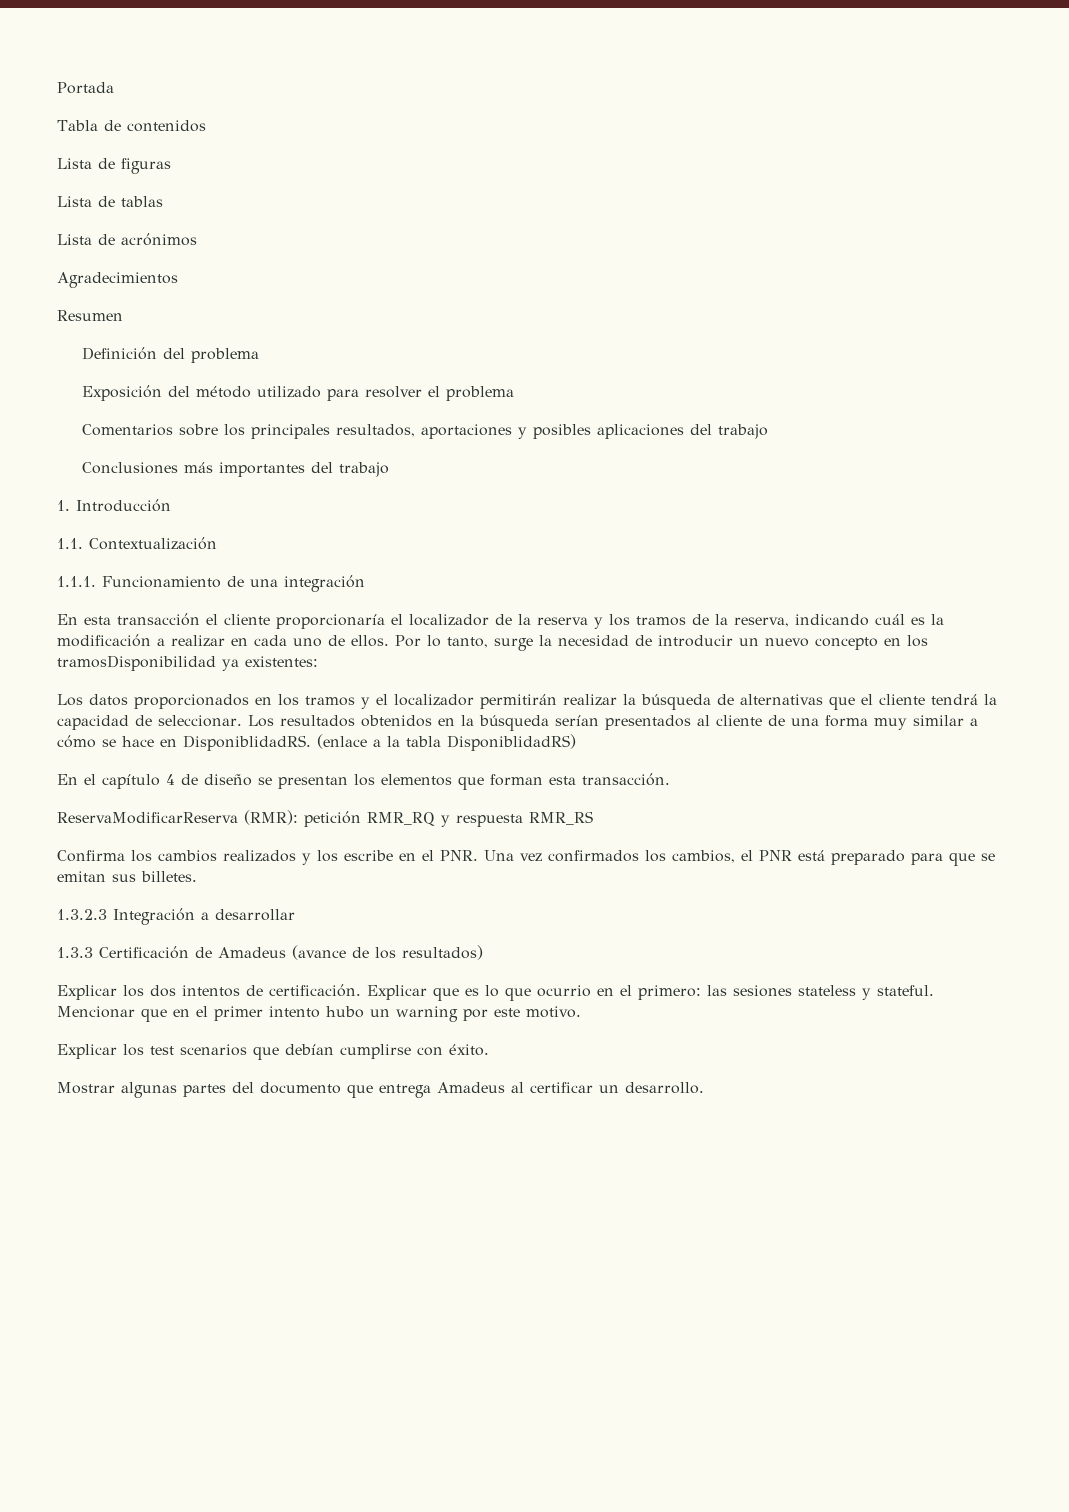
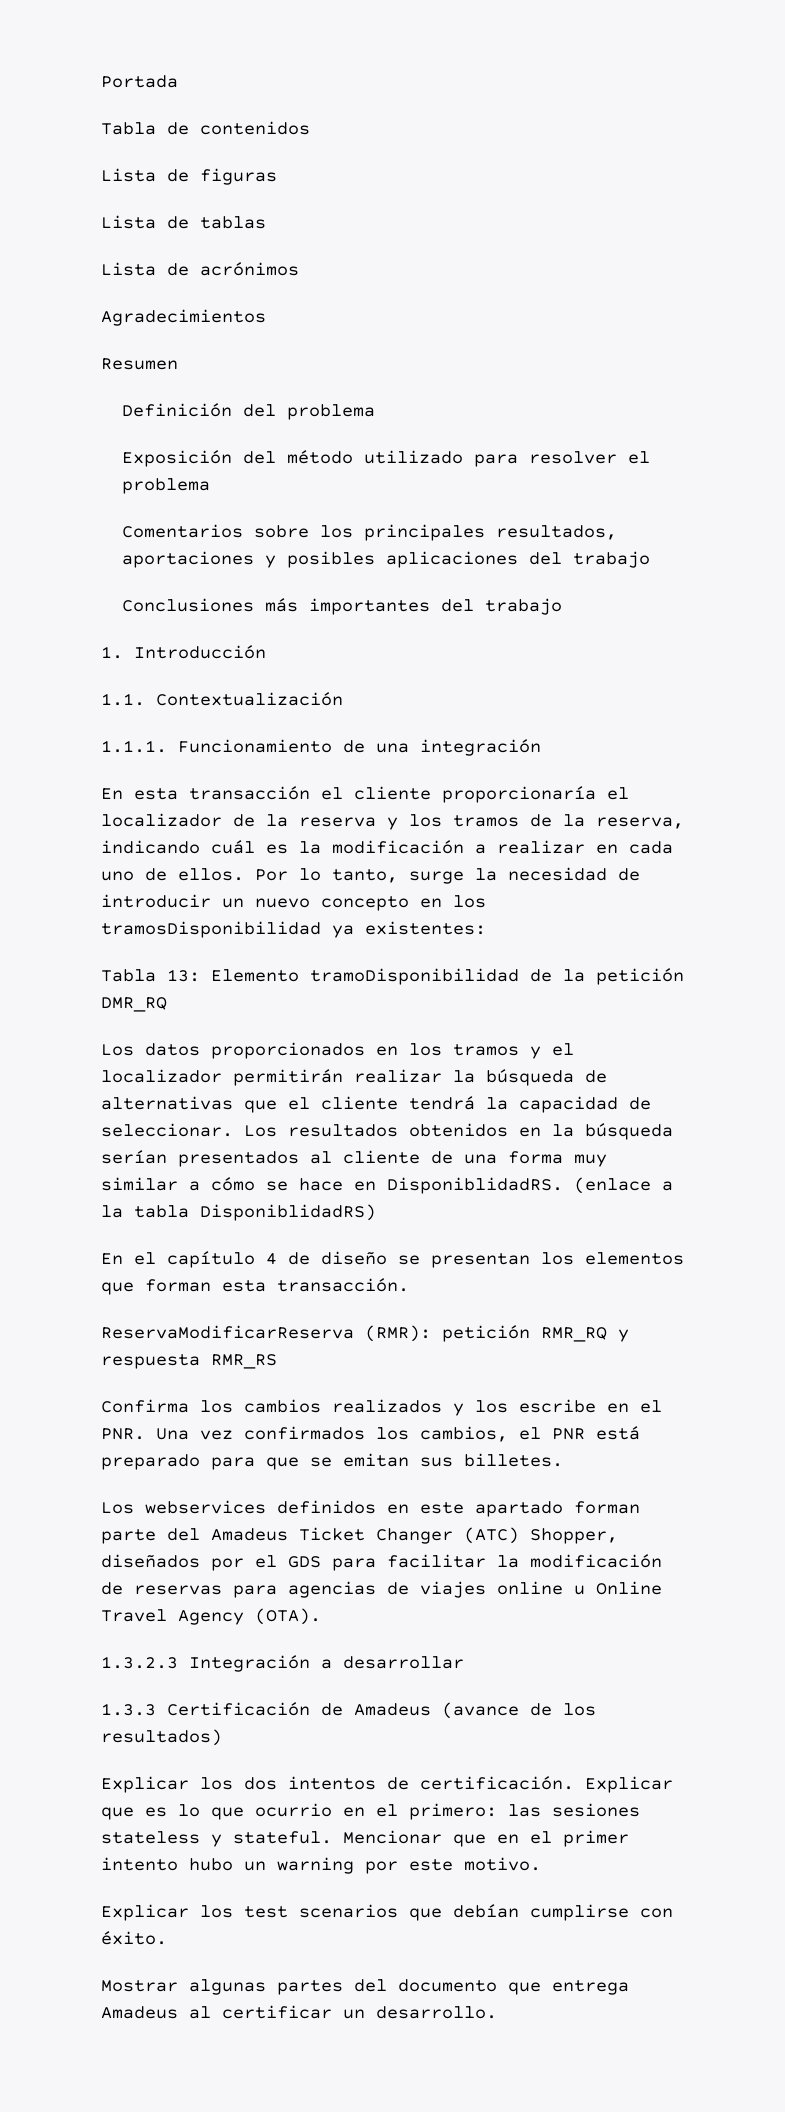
(318, 661) none -> [101,968,684,985] [101,997,167,1012] // Tabla 13: Elemento tramoDisponibilidad de la petición DMR_RQ
(197, 876) none -> [101,1500,640,1517] [101,1527,618,1544] [101,1554,662,1571] [101,1581,662,1598] [101,1608,321,1625] // Los webservices definidos en este apartado forman parte del Amadeus Ticket Changer (ATC) Shopper, diseñados por el GDS para facilitar la modificación de reservas para agencias de viajes online u Online Travel Agency (OTA).

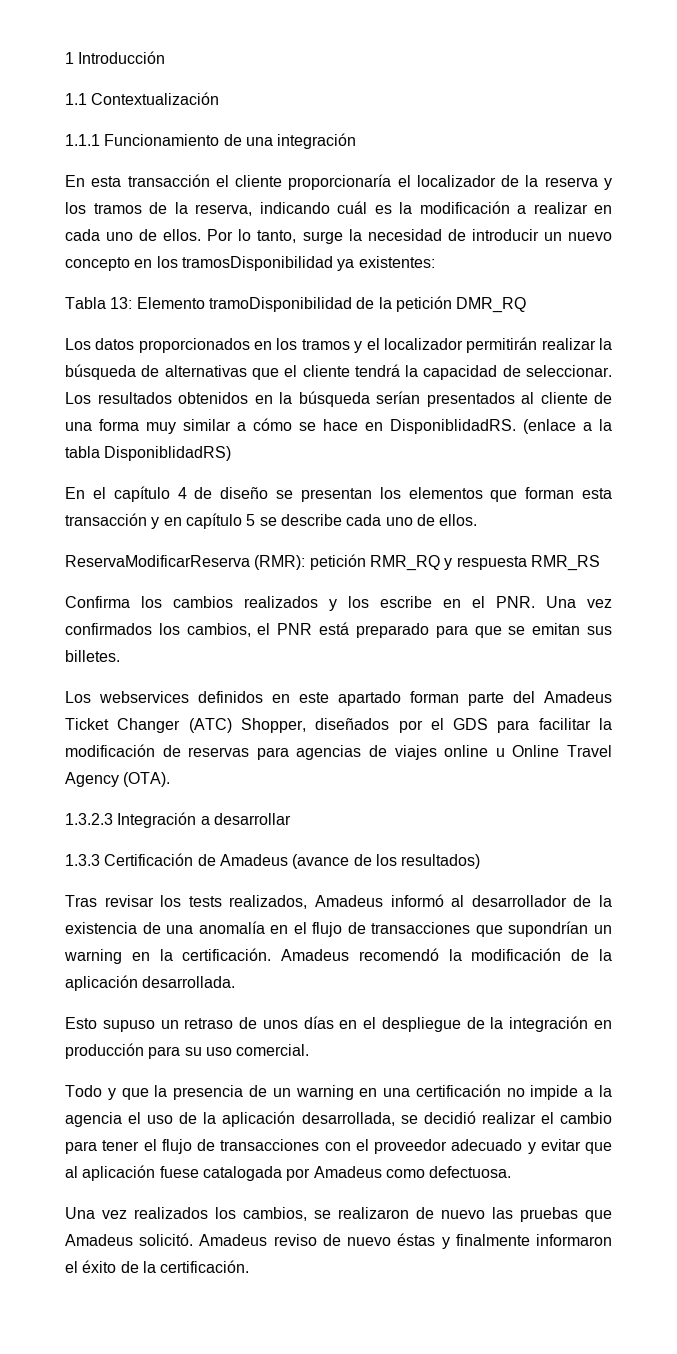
[101,75,178,88] [101,121,310,135] [101,168,277,185] [101,215,266,229] [101,262,299,276] [101,309,266,326] [101,358,178,370] [121,403,375,420] [121,450,650,467] [121,478,210,494] [121,524,617,541] [121,551,650,568] [121,598,562,615] [101,646,123,659] Portada // Tabla de contenidos // Lista de figuras // Lista de tablas // Lista de acrónimos // Agradecimientos // Resumen // Definición del problema // Exposición del método utilizado para resolver el problema // Comentarios sobre los principales resultados, aportaciones y posibles aplicaciones del trabajo // Conclusiones más importantes del trabajo // 1. -> [65,52,74,64] 1
[101,693,145,706] 1.1. -> [65,93,87,105] 1.1
[101,740,167,753] 1.1.1. -> [65,134,100,146] 1.1.1
[277,1278,409,1292] transacción. -> [65,513,478,529] transacción y en capítulo 5 se describe cada uno de ellos.
[101,1776,673,1793] [101,1803,640,1820] [101,1830,629,1847] [101,1857,541,1874] [101,1904,673,1921] [101,1931,167,1945] [101,1979,629,1995] [101,2005,497,2019] Explicar los dos intentos de certificación. Explicar que es lo que ocurrio en el primero: las sesiones stateless y stateful. Mencionar que en el primer intento hubo un warning por este motivo. // Explicar los test scenarios que debían cumplirse con éxito. // Mostrar algunas partes del documento que entrega Amadeus al certificar un desarrollo. -> [65,894,613,909] [65,921,613,937] [64,948,612,964] [65,975,236,991] [65,1016,612,1032] [65,1043,310,1059] [65,1084,612,1100] [65,1111,612,1127] [65,1139,612,1154] [65,1165,512,1181] [65,1207,612,1222] [65,1233,612,1249] [65,1260,250,1273] Tras revisar los tests realizados, Amadeus informó al desarrollador de la existencia de una anomalía en el flujo de transacciones que supondrían un warning en la certificación. Amadeus recomendó la modificación de la aplicación desarrollada. // Esto supuso un retraso de unos días en el despliegue de la integración en producción para su uso comercial. // Todo y que la presencia de un warning en una certificación no impide a la agencia el uso de la aplicación desarrollada, se decidió realizar el cambio para tener el flujo de transacciones con el proveedor adecuado y evitar que al aplicación fuese catalogada por Amadeus como defectuosa. // Una vez realizados los cambios, se realizaron de nuevo las pruebas que Amadeus solicitó. Amadeus reviso de nuevo éstas y finalmente informaron el éxito de la certificación.

